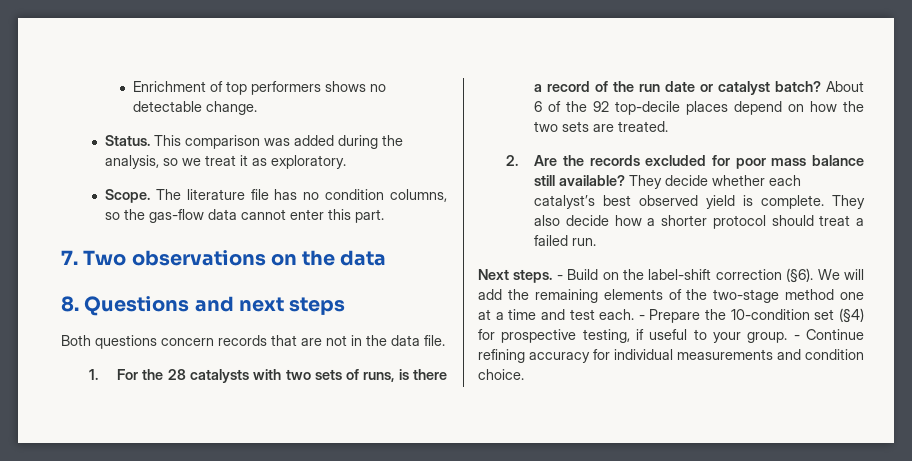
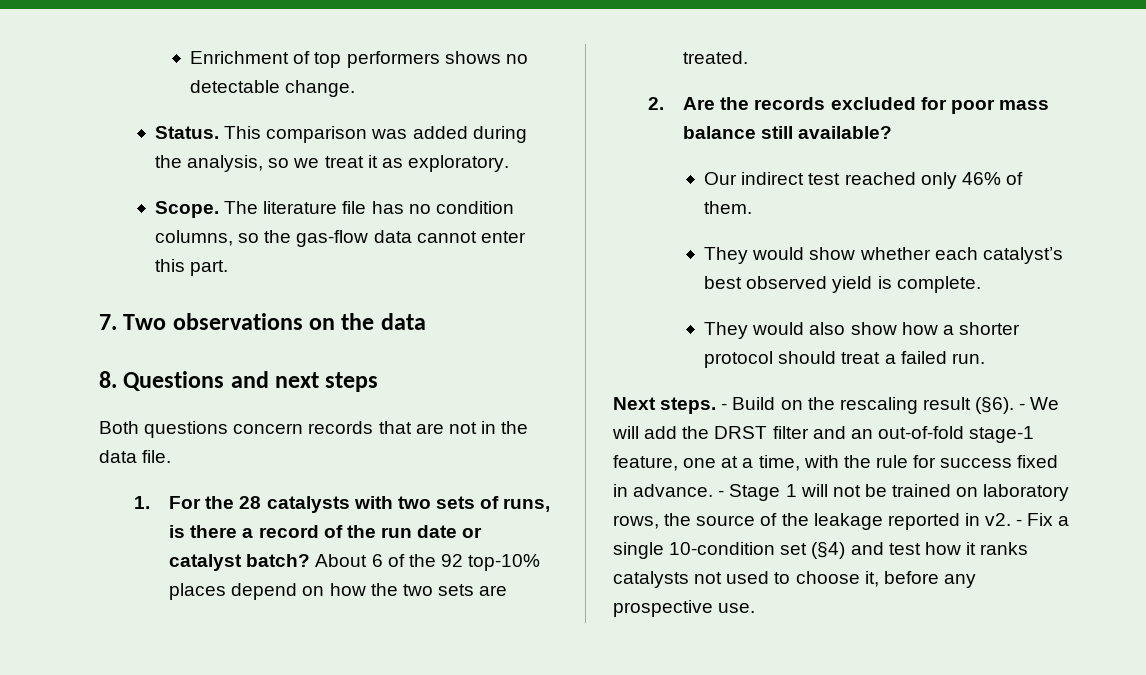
[615,101,681,115] top-decile -> [468,554,541,571] top-10%
[629,175,709,189] They decide -> [704,172,1023,189] [704,201,753,214] [704,247,856,264] // Our indirect test reached only 46% of them. // They would show
[832,195,865,209] [534,215,609,226] They also decide -> [704,322,897,339] // They would also show
[648,268,864,283] [478,289,864,303] [478,308,864,323] [478,329,864,343] [478,349,864,363] [478,369,524,380] label-shift correction (§6). We will add the remaining elements of the two-stage method one at a time and test each. - Prepare the 10-condition set (§4) for prospective testing, if useful to your group. - Continue refining accuracy for individual measurements and condition choice. -> [839,397,1060,414] [612,426,1035,443] [613,455,1059,471] [613,484,1070,501] [613,513,1070,530] [613,542,1029,559] [613,571,976,588] [613,600,756,617] rescaling result (§6). - We will add the DRST filter and an out-of-fold stage-1 feature, one at a time, with the rule for success fixed in advance. - Stage 1 will not be trained on laboratory rows, the source of the leakage reported in v2. - Fix a single 10-condition set (§4) and test how it ranks catalysts not used to choose it, before any prospective use.

